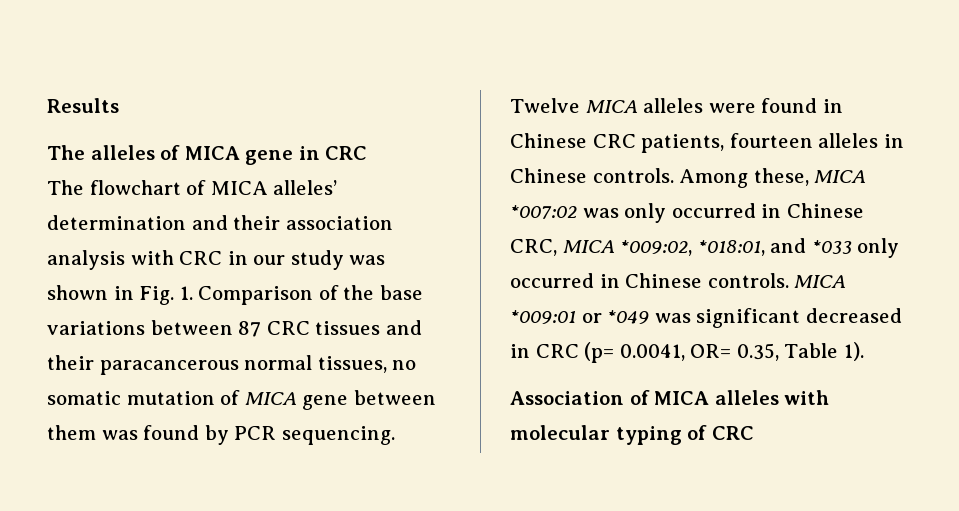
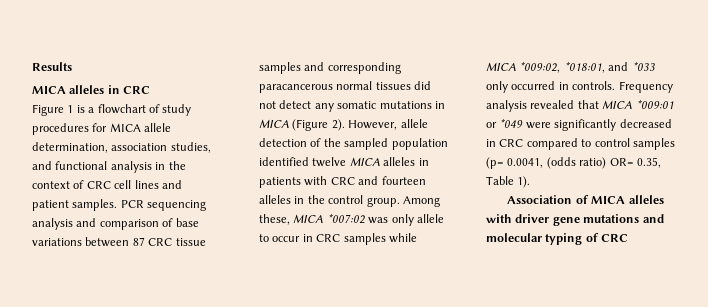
[47,145,368,165] [47,180,338,195] [47,215,393,230] [47,250,386,270] [47,285,375,305] The alleles of MICA gene in CRC // The flowchart of MICA alleles’ determination and their association analysis with CRC in our study was shown in Fig. 1. Comparison of the -> [32,85,151,94] [32,104,192,116] [32,123,172,135] [32,142,211,153] [32,161,186,173] [32,180,182,189] [32,199,207,211] [32,218,174,230] MICA alleles in CRC // Figure 1 is a flowchart of study procedures for MICA allele determination, association studies, and functional analysis in the context of CRC cell lines and patient samples. PCR sequencing analysis and comparison of
[315,320,422,335] [47,355,417,375] [47,390,436,410] [47,425,395,445] [510,98,843,113] [510,133,904,153] [510,168,674,183] tissues and their paracancerous normal tissues, no somatic mutation of MICA gene between them was found by PCR sequencing. Twelve MICA alleles were found in Chinese CRC patients, fourteen alleles in Chinese controls. -> [175,238,206,246] [259,62,401,74] [259,81,432,93] [259,100,445,112] [259,119,428,131] [259,138,448,150] [259,157,429,167] [259,176,426,188] [259,195,400,207] tissue samples and corresponding paracancerous normal tissues did not detect any somatic mutations in MICA (Figure 2). However, allele detection of the sampled population identified twelve MICA alleles in patients with CRC and fourteen alleles in the control group.
[671,203,864,218] [510,239,557,256] occurred in Chinese CRC, -> [416,214,444,223] [259,233,417,245] allele to occur in CRC samples while
[625,273,789,288] Chinese controls. -> [572,81,673,93] [486,100,599,112] controls. Frequency analysis revealed that
[654,308,801,328] was significant -> [525,119,617,131] were significantly
[584,342,685,363] (p= 0.0041, -> [526,138,675,150] [486,157,607,169] compared to control samples (p= 0.0041, (odds ratio)
(830, 397) none -> [515,214,664,226] driver gene mutations and

